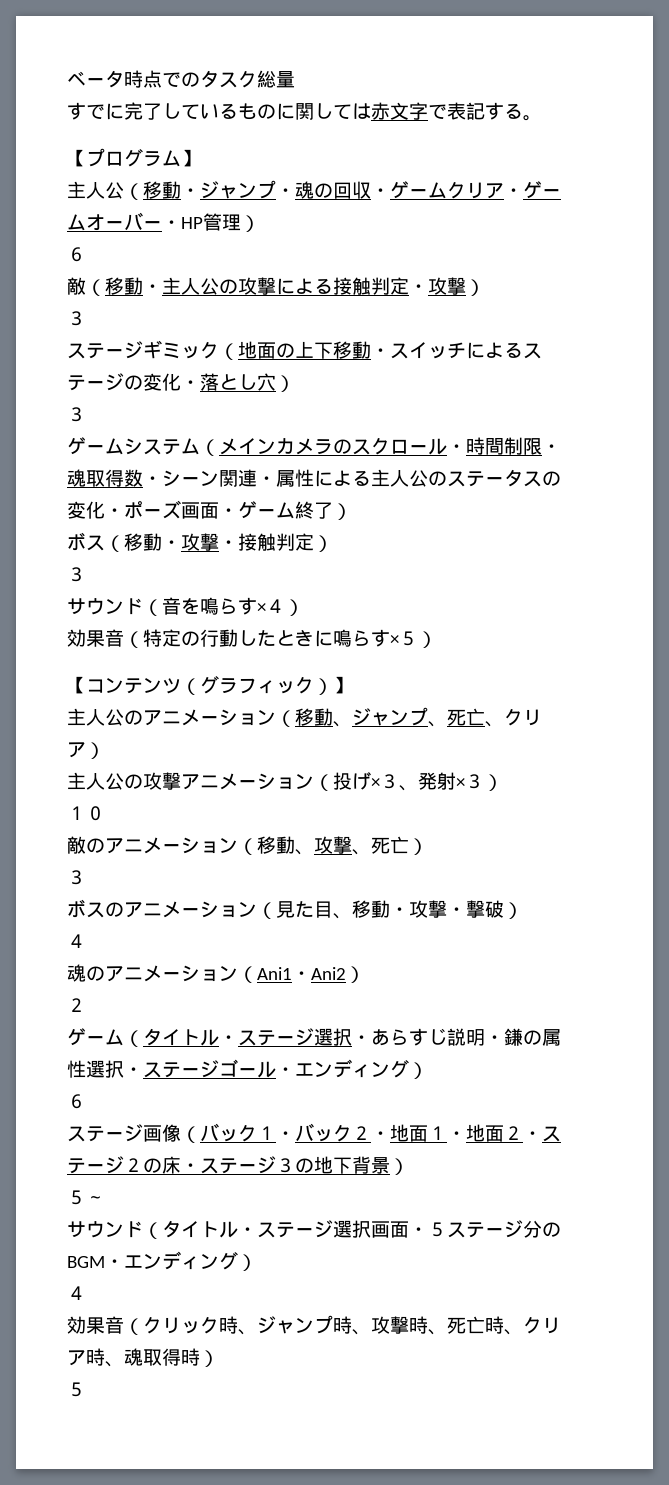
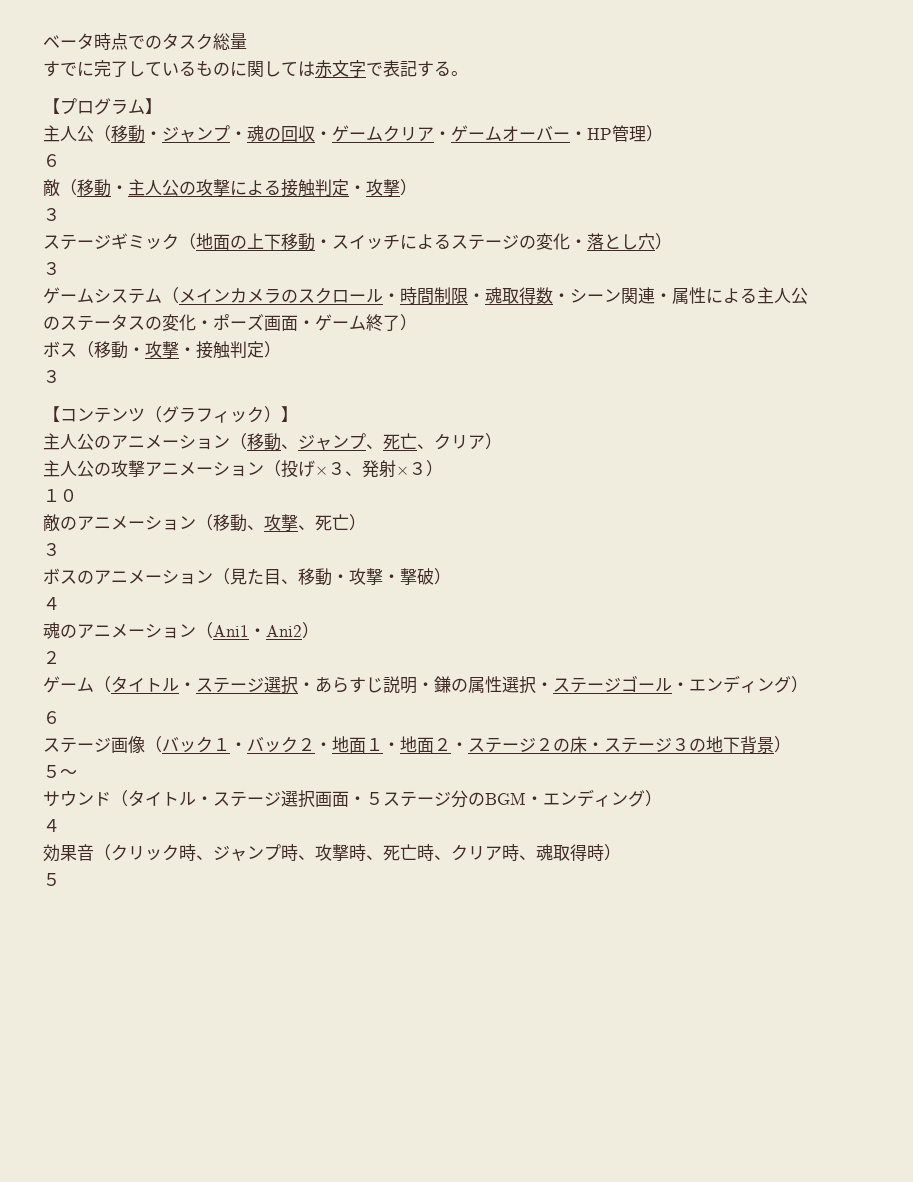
[67,597,304,616] [67,629,437,648] // サウンド（音を鳴らす×４） // 効果音（特定の行動したときに鳴らす×５） -> (60, 376) none

